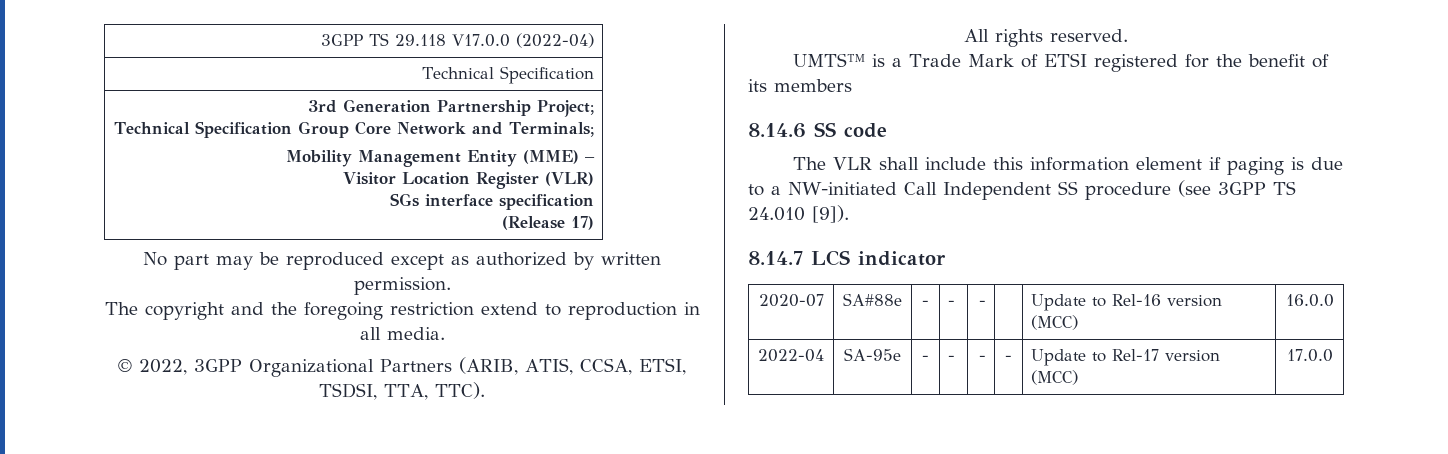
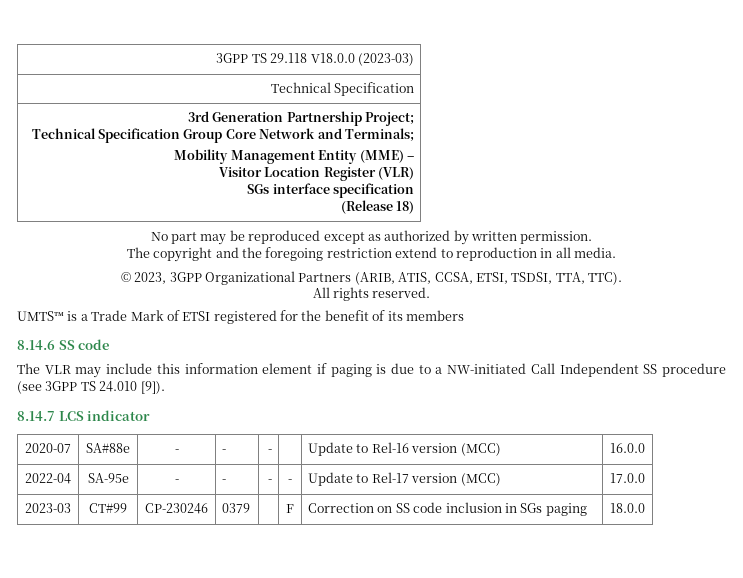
[451,33,594,48] V17.0.0 (2022-04) -> [310,53,414,66] V18.0.0 (2023-03)
[570,216,594,230] 17) -> [395,201,414,214] 18)
[139,359,188,375] 2022, -> [134,272,167,284] 2023,
[878,157,919,170] shall -> [75,367,102,378] may
(1333, 355) none -> [25,503,71,513] [89,503,127,513] [145,503,208,514] [222,503,251,513] [286,504,294,513] [308,502,587,516] [610,503,645,513] // 2023-03 | CT#99 | CP-230246 | 0379 | | F | Correction on SS code inclusion in SGs paging | 18.0.0

